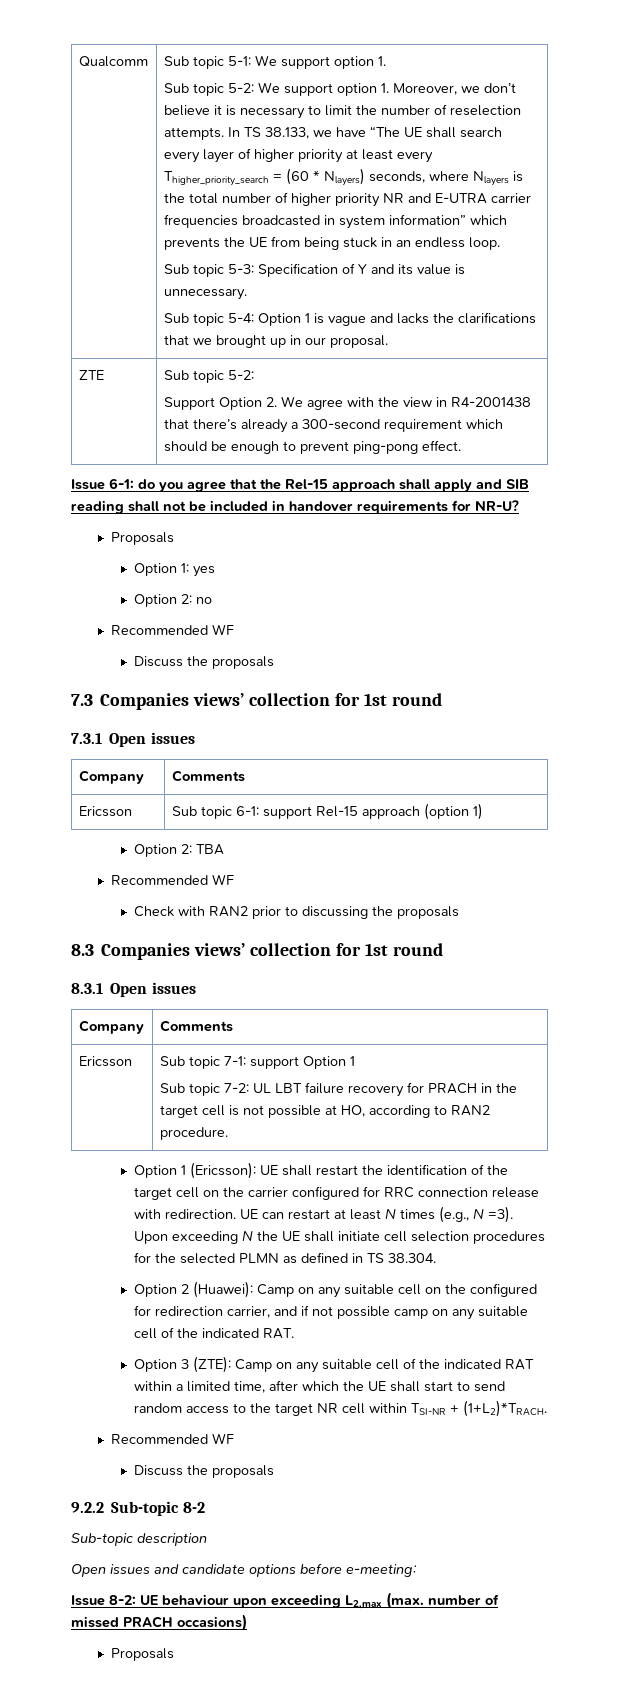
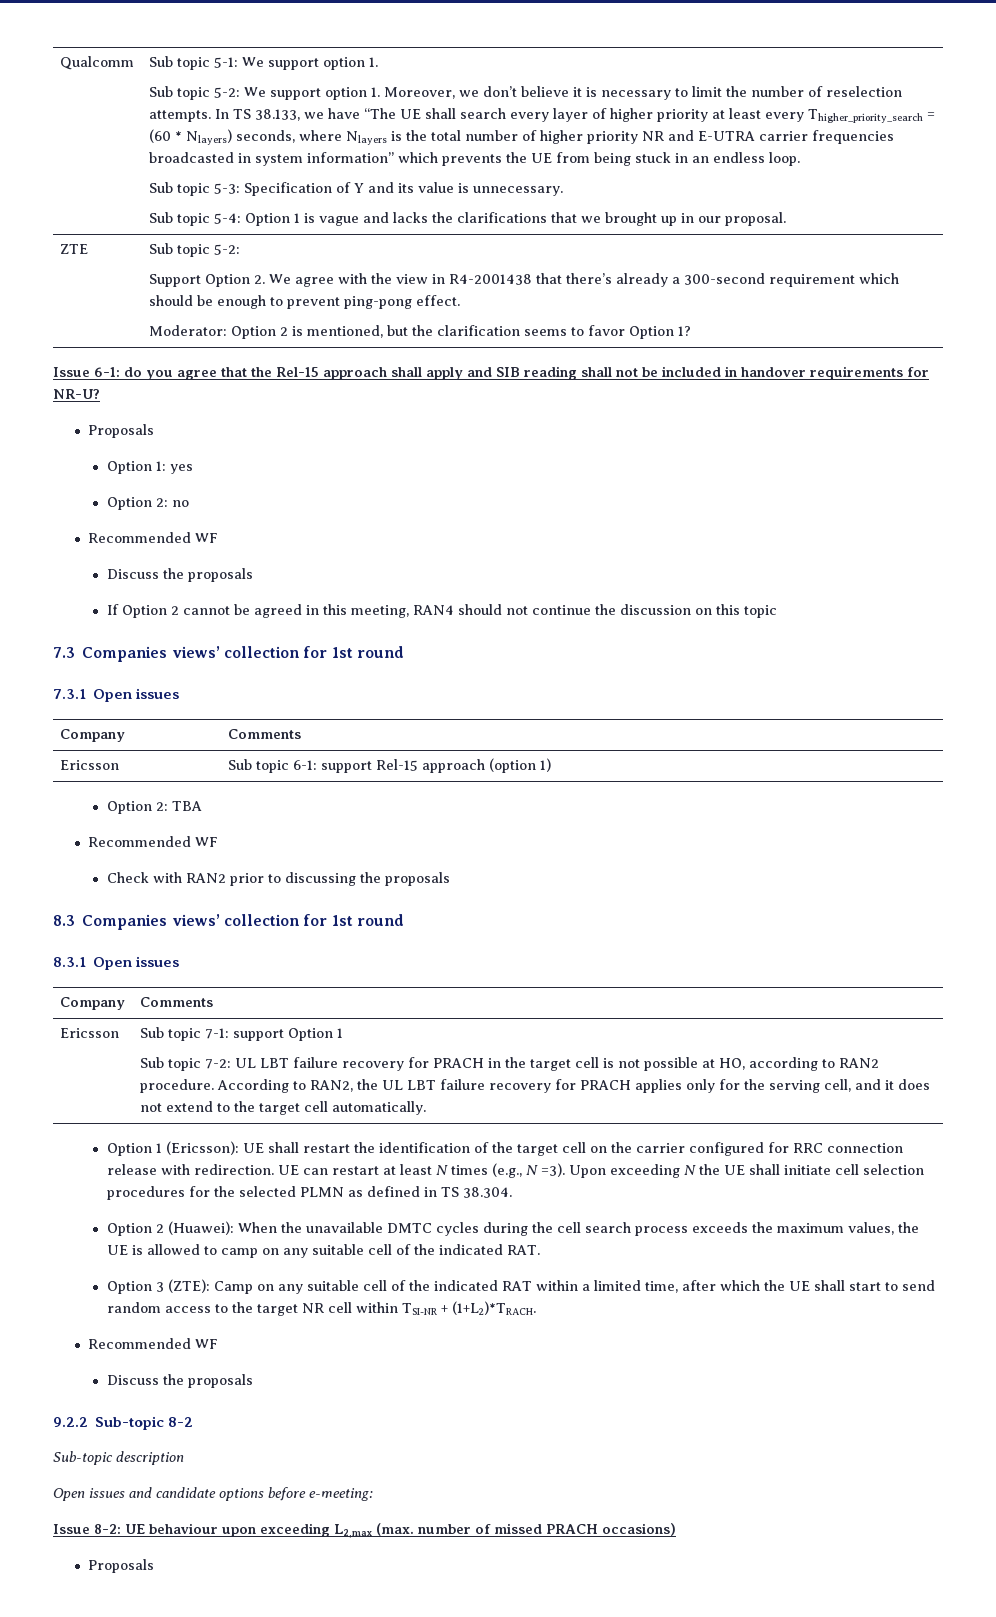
(461, 445) none -> [149,325,692,339] // Moderator: Option 2 is mentioned, but the clarification seems to favor Option 1?
(275, 662) none -> [106,604,777,618] // If Option 2 cannot be agreed in this meeting, RAN4 should not continue the discussion on this topic
(228, 1133) none -> [217,1079,931,1093] [140,1101,427,1115] According to RAN2, the UL LBT failure recovery for PRACH applies only for the serving cell, and it does not extend to the target cell automatically.
[257,1283,538,1298] [134,1305,391,1319] Camp on any suitable cell on the configured for redirection carrier, and if not possible -> [237,1222,919,1236] [106,1244,217,1255] When the unavailable DMTC cycles during the cell search process exceeds the maximum values, the UE is allowed to

